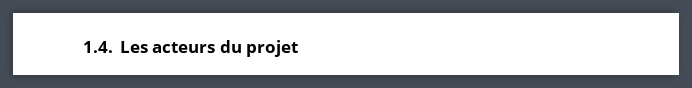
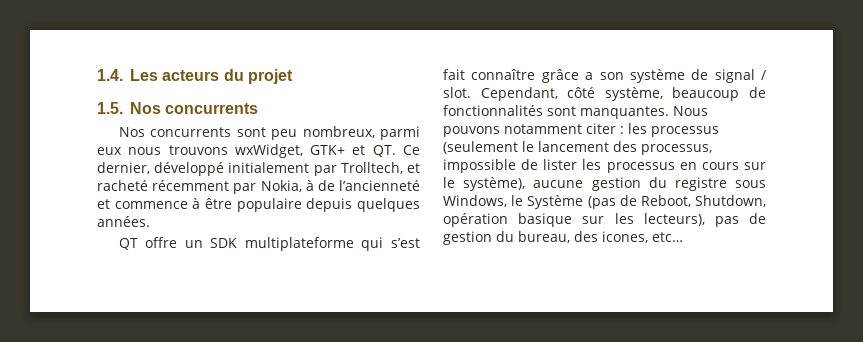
(299, 48) none -> [97,102,259,114] [118,126,420,140] [97,144,420,158] [97,162,420,176] [97,180,420,194] [97,198,420,212] [97,216,150,227] [118,237,420,251] [443,69,766,83] [443,87,766,101] [443,105,708,119] [443,123,719,137] [443,141,712,155] [443,159,766,173] [443,177,766,191] [443,195,766,209] [443,213,766,227] [443,231,683,245] // 1.5. Nos concurrents // Nos concurrents sont peu nombreux, parmi eux nous trouvons wxWidget, GTK+ et QT. Ce dernier, développé initialement par Trolltech, et racheté récemment par Nokia, à de l’ancienneté et commence à être populaire depuis quelques années. // QT offre un SDK multiplateforme qui s’est fait connaître grâce a son système de signal / slot. Cependant, côté système, beaucoup de fonctionnalités sont manquantes. Nous pouvons notamment citer : les processus (seulement le lancement des processus, impossible de lister les processus en cours sur le système), aucune gestion du registre sous Windows, le Système (pas de Reboot, Shutdown, opération basique sur les lecteurs), pas de gestion du bureau, des icones, etc…

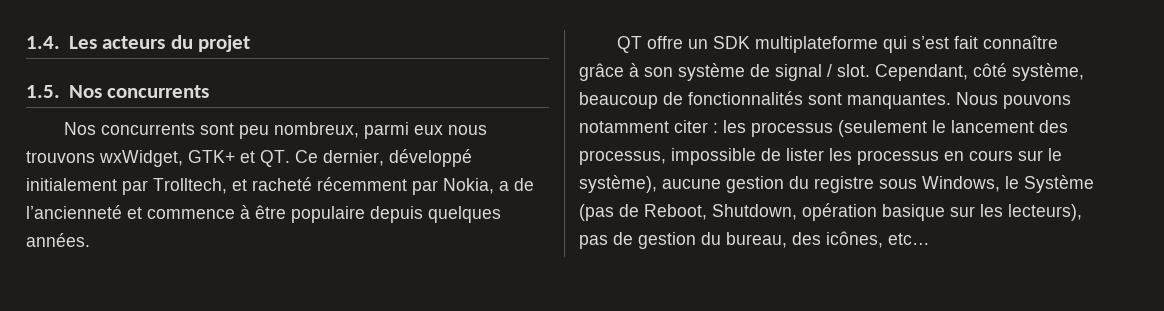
[305,180,314,191] à -> [499,181,509,191] a
[585,72,594,80] a -> [629,63,639,77] à
[602,231,648,243] icones, -> [826,231,883,248] icônes,

